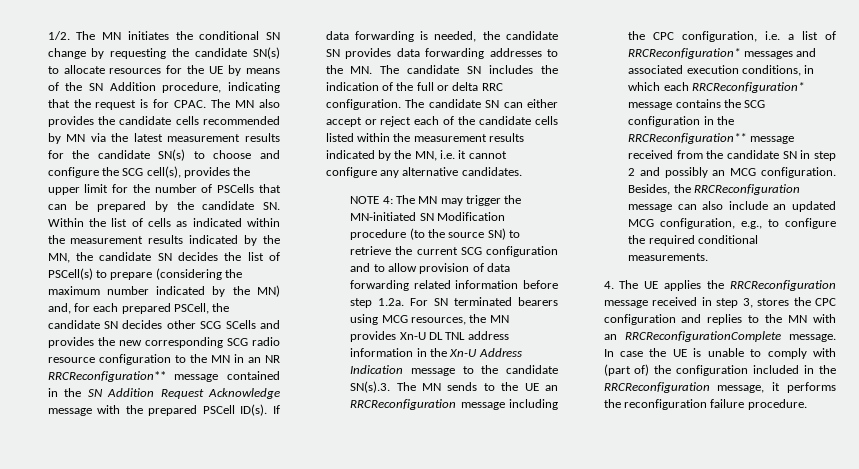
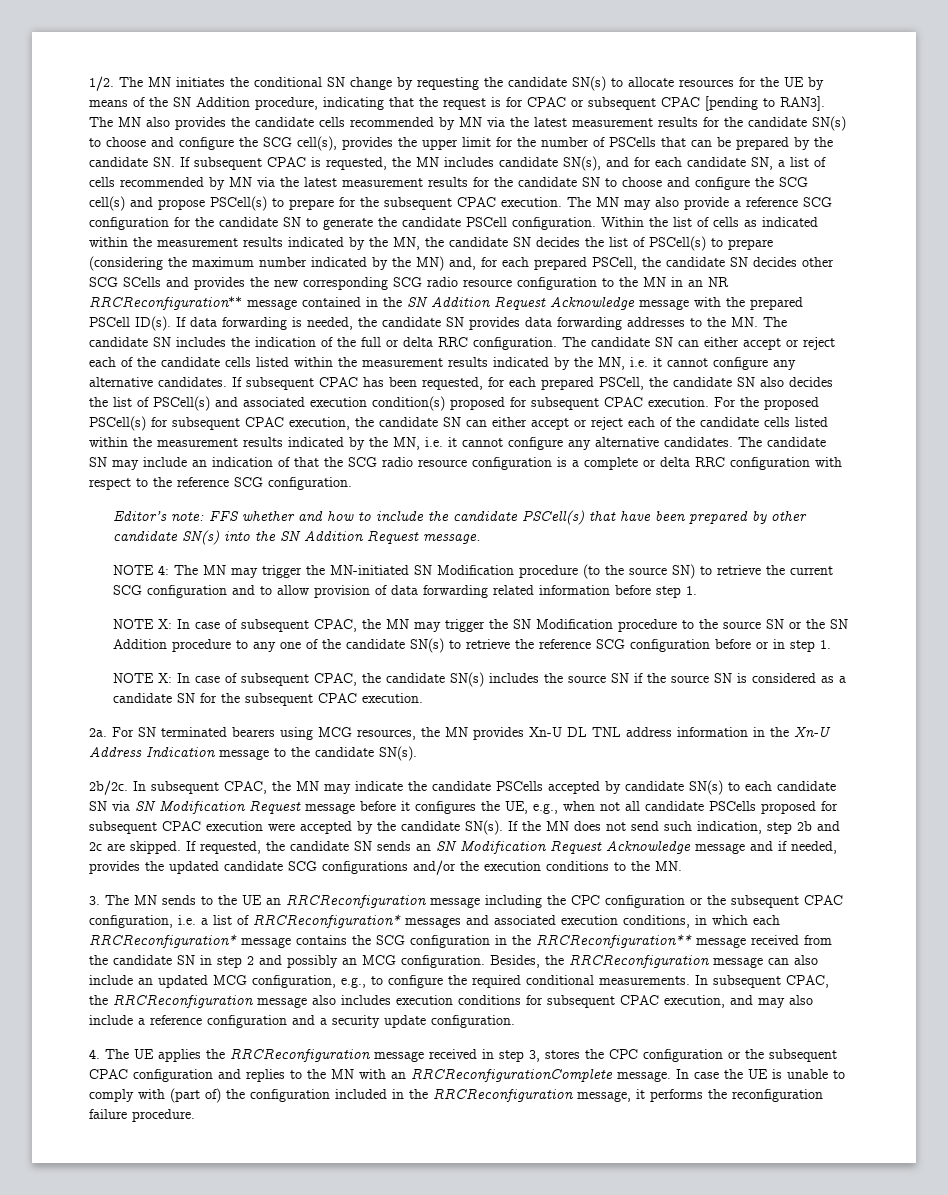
[174,100,207,108] CPAC. -> [527,96,826,111] CPAC or subsequent CPAC [pending to RAN3].
(280, 206) none -> [180,156,827,171] [89,177,809,190] [89,196,833,211] [89,217,597,230] If subsequent CPAC is requested, the MN includes candidate SN(s), and for each candidate SN, a list of cells recommended by MN via the latest measurement results for the candidate SN to choose and configure the SCG cell(s) and propose PSCell(s) to prepare for the subsequent CPAC execution. The MN may also provide a reference SCG configuration for the candidate SN to generate the candidate PSCell configuration.
(522, 171) none -> [232,377,834,390] [89,396,820,411] [89,416,829,431] [89,437,827,450] [89,457,843,470] [89,477,353,490] [112,510,807,525] [112,530,481,545] If subsequent CPAC has been requested, for each prepared PSCell, the candidate SN also decides the list of PSCell(s) and associated execution condition(s) proposed for subsequent CPAC execution. For the proposed PSCell(s) for subsequent CPAC execution, the candidate SN can either accept or reject each of the candidate cells listed within the measurement results indicated by the MN, i.e. it cannot configure any alternative candidates. The candidate SN may include an indication of that the SCG radio resource configuration is a complete or delta RRC configuration with respect to the reference SCG configuration. // Editor’s note: FFS whether and how to include the candidate PSCell(s) that have been prepared by other candidate SN(s) into the SN Addition Request message.
[378,298,405,306] 1.2a. -> [685,586,697,595] [112,619,848,632] [112,638,831,653] [112,672,846,687] [112,693,423,706] [89,728,108,737] 1. // NOTE X: In case of subsequent CPAC, the MN may trigger the SN Modification procedure to the source SN or the SN Addition procedure to any one of the candidate SN(s) to retrieve the reference SCG configuration before or in step 1. // NOTE X: In case of subsequent CPAC, the candidate SN(s) includes the source SN if the source SN is considered as a candidate SN for the subsequent CPAC execution. // 2a.
[350,381,391,393] SN(s).3. -> [379,746,418,761] [89,780,837,795] [89,800,839,814] [89,820,841,835] [89,840,838,854] [89,860,683,875] [89,896,101,905] SN(s). // 2b/2c. In subsequent CPAC, the MN may indicate the candidate PSCells accepted by candidate SN(s) to each candidate SN via SN Modification Request message before it configures the UE, e.g., when not all candidate PSCells proposed for subsequent CPAC execution were accepted by the candidate SN(s). If the MN does not send such indication, step 2b and 2c are skipped. If requested, the candidate SN sends an SN Modification Request Acknowledge message and if needed, provides the updated candidate SCG configurations and/or the execution conditions to the MN. // 3.
(675, 36) none -> [605,895,844,908] configuration or the subsequent CPAC
(709, 257) none -> [695,975,830,988] [89,994,814,1008] [89,1015,516,1028] In subsequent CPAC, the RRCReconfiguration message also includes execution conditions for subsequent CPAC execution, and may also include a reference configuration and a security update configuration.
(676, 319) none -> [728,1049,838,1062] [89,1069,214,1082] or the subsequent CPAC configuration

